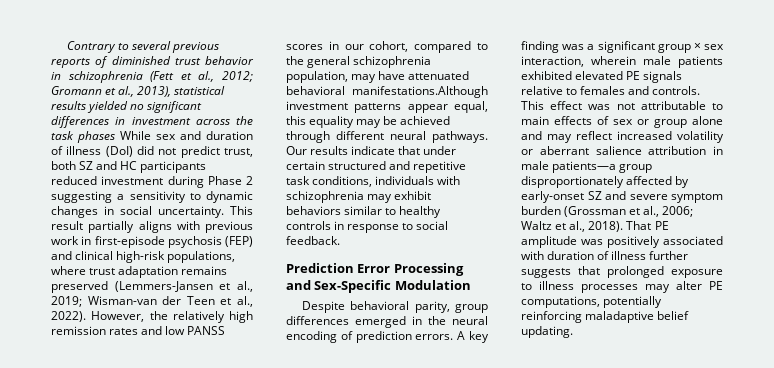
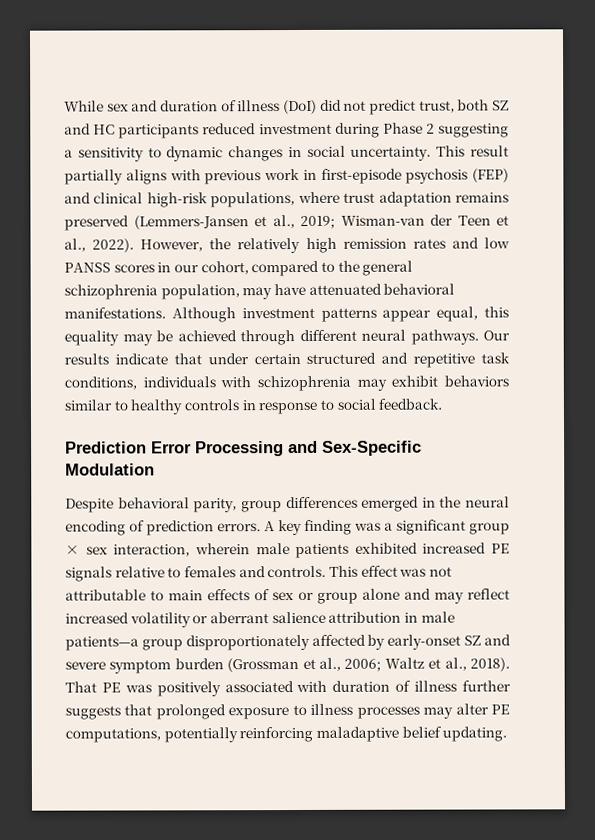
[66,41,220,53] [51,56,254,68] [51,71,253,83] [51,86,226,97] [51,101,203,113] [51,116,253,128] [51,131,115,143] Contrary to several previous reports of diminished trust behavior in schizophrenia (Fett et al., 2012; Gromann et al., 2013), statistical results yielded no significant differences in investment across the task phases -> (64, 106) none
[352,86,488,98] manifestations.Although -> [64,307,236,323] manifestations. Although
[575,71,624,80] elevated -> [422,542,487,554] increased
[521,236,577,248] amplitude -> (121, 687) none

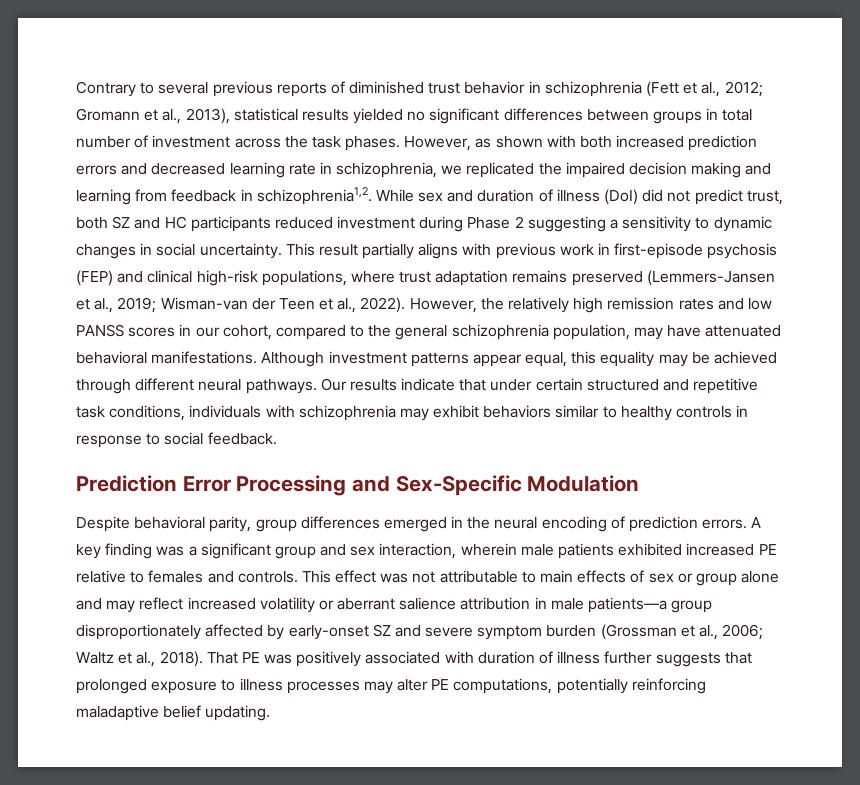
(64, 106) none -> [76,81,763,97] [76,108,753,124] [76,135,758,151] [76,162,772,178] [76,187,372,205] Contrary to several previous reports of diminished trust behavior in schizophrenia (Fett et al., 2012; Gromann et al., 2013), statistical results yielded no significant differences between groups in total number of investment across the task phases. However, as shown with both increased prediction errors and decreased learning rate in schizophrenia, we replicated the impaired decision making and learning from feedback in schizophrenia1,2.
[65,545,80,555] × -> [320,544,347,556] and
[65,566,112,582] signals -> (777, 549) none

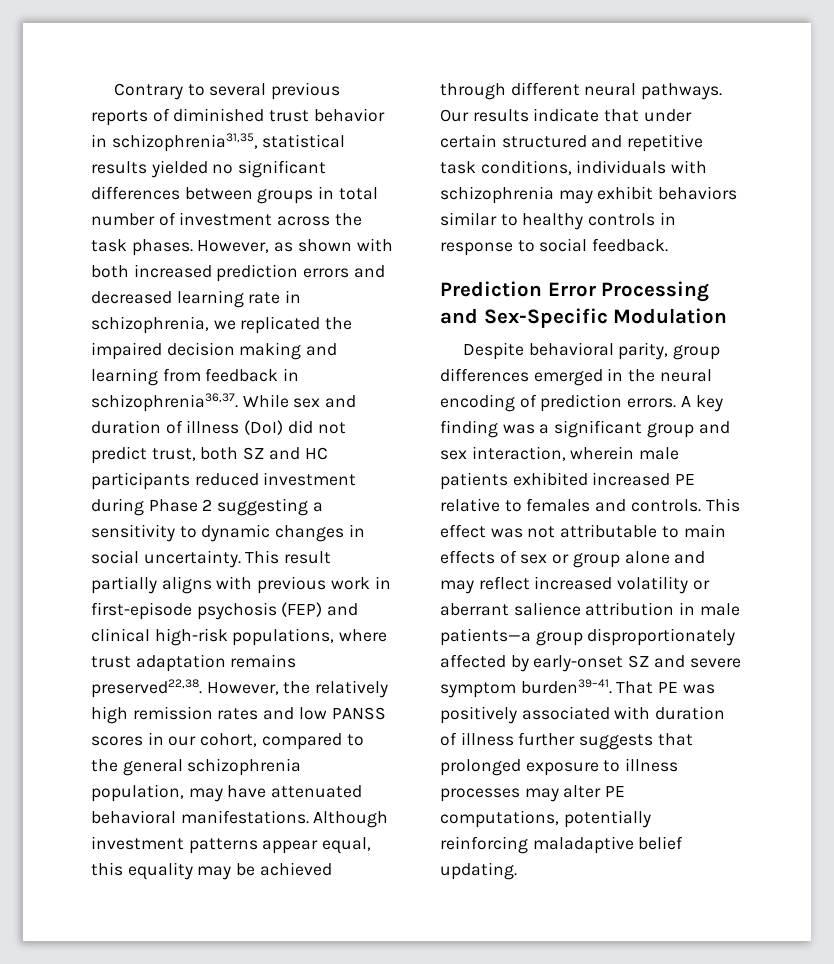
[544,81,763,97] [76,108,230,124] schizophrenia (Fett et al., 2012; Gromann et al., 2013), -> [111,133,258,152] schizophrenia31,35,
[256,187,372,205] schizophrenia1,2. -> [91,393,238,412] schizophrenia36,37.
[571,270,775,286] [76,297,406,313] preserved (Lemmers-Jansen et al., 2019; Wisman-van der Teen et al., 2022). -> [91,679,202,698] preserved22,38.
[546,624,764,640] [76,651,203,667] burden (Grossman et al., 2006; Waltz et al., 2018). -> [520,679,612,694] burden39–41.

